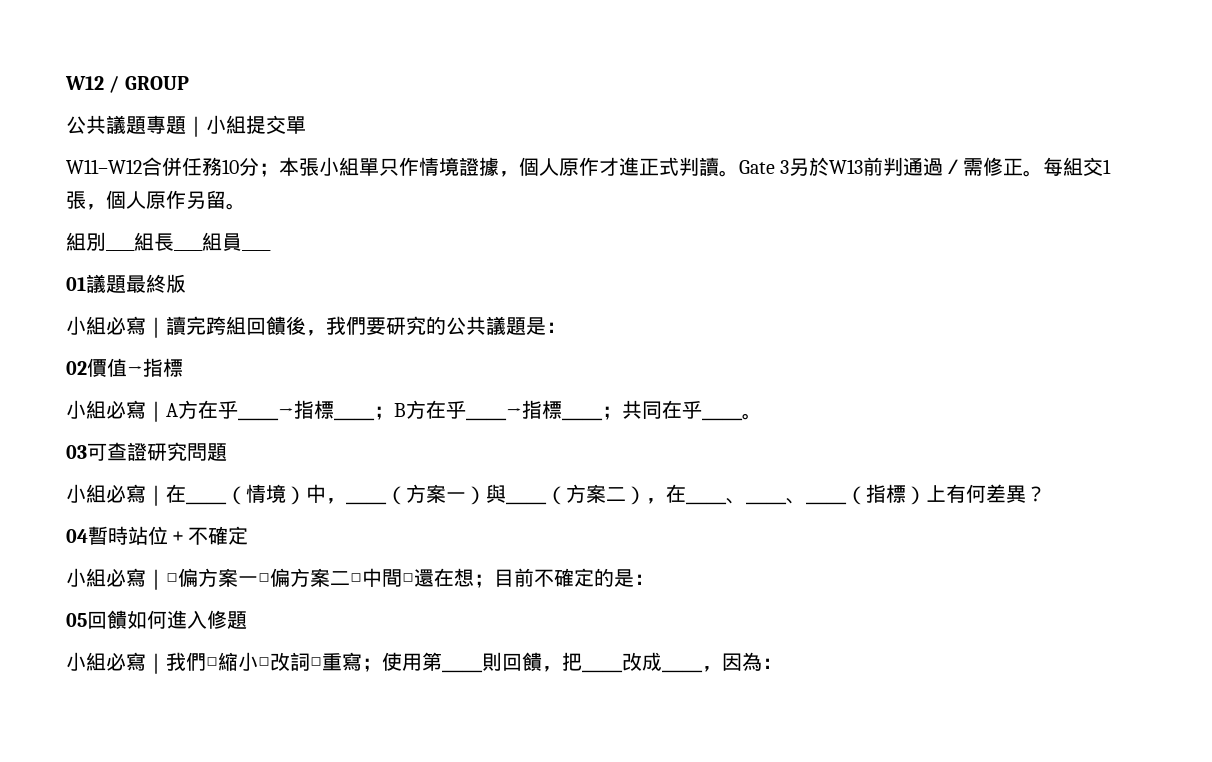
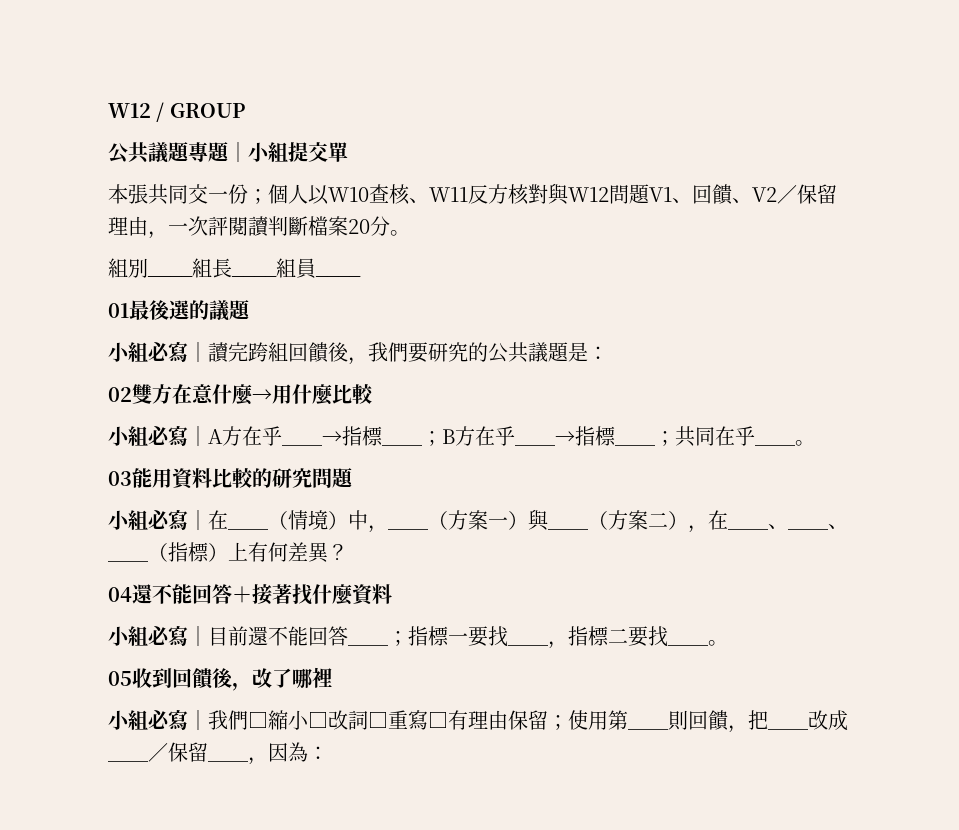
[66,157,1112,177] [66,190,226,210] W11–W12合併任務10分；本張小組單只作情境證據，個人原作才進正式判讀。Gate 3另於W13前判通過／需修正。每組交1張，個人原作另留 -> [108,183,837,205] [108,216,390,239] 本張共同交一份；個人以W10查核、W11反方核對與W12問題V1、回饋、V2／保留理由，一次評閱讀判斷檔案20分
[86,274,186,293] 議題最終版 -> [129,300,251,321] 最後選的議題
[87,358,183,377] 價值→指標 -> [132,384,374,405] 雙方在意什麼→用什麼比較
[87,442,147,461] 可查證 -> [132,468,272,490] 能用資料比較的
[88,526,248,545] [66,568,654,590] [66,610,247,630] 暫時站位＋不確定 // 小組必寫｜□偏方案一□偏方案二□中間□還在想；目前不確定的是： // 05回饋如何進入修題 -> [132,584,392,606] [108,626,728,649] [108,667,332,691] 還不能回答＋接著找什麼資料 // 小組必寫｜目前還不能回答＿＿；指標一要找＿＿，指標二要找＿＿。 // 05收到回饋後，改了哪裡
(362, 661) none -> [428,710,548,730] □有理由保留
(703, 671) none -> [148,742,248,762] ／保留＿＿

